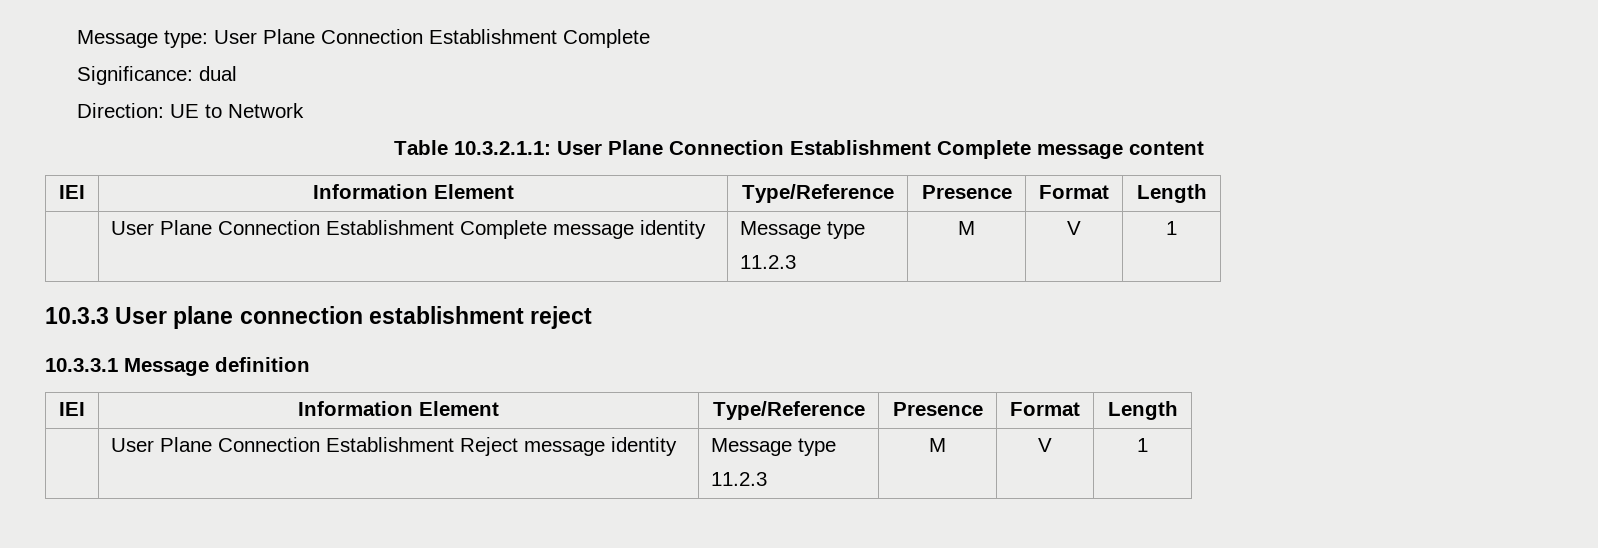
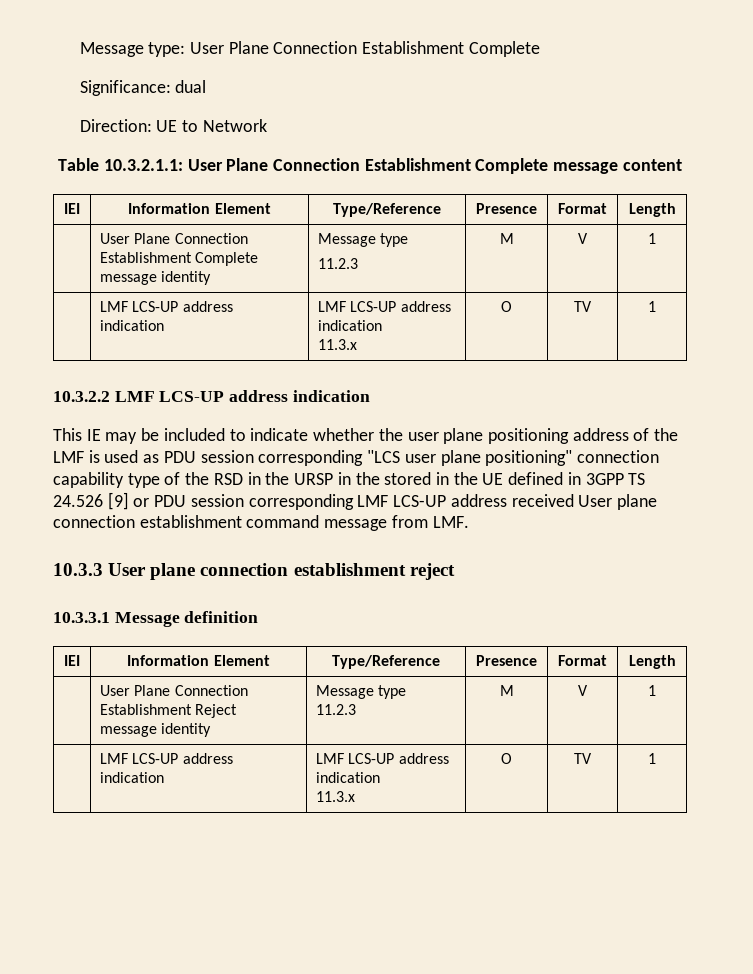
(1177, 228) none -> [100,301,233,312] [100,320,165,331] [318,301,451,312] [318,320,383,331] [318,339,358,350] [501,301,512,312] [574,301,592,312] [648,301,656,312] [53,390,370,402] [53,428,679,444] [53,450,659,466] [53,472,646,488] [53,492,657,510] [53,515,469,531] // | LMF LCS-UP address indication | LMF LCS-UP address indication // 11.3.x | O | TV | 1 // 10.3.2.2 LMF LCS-UP address indication // This IE may be included to indicate whether the user plane positioning address of the LMF is used as PDU session corresponding "LCS user plane positioning" connection capability type of the RSD in the URSP in the stored in the UE defined in 3GPP TS 24.526 [9] or PDU session corresponding LMF LCS-UP address received User plane connection establishment command message from LMF.
(1148, 445) none -> [100,753,233,764] [100,772,165,783] [316,753,449,764] [316,772,381,783] [316,791,356,802] [501,753,512,764] [574,753,592,764] [648,753,656,764] // | LMF LCS-UP address indication | LMF LCS-UP address indication // 11.3.x | O | TV | 1

